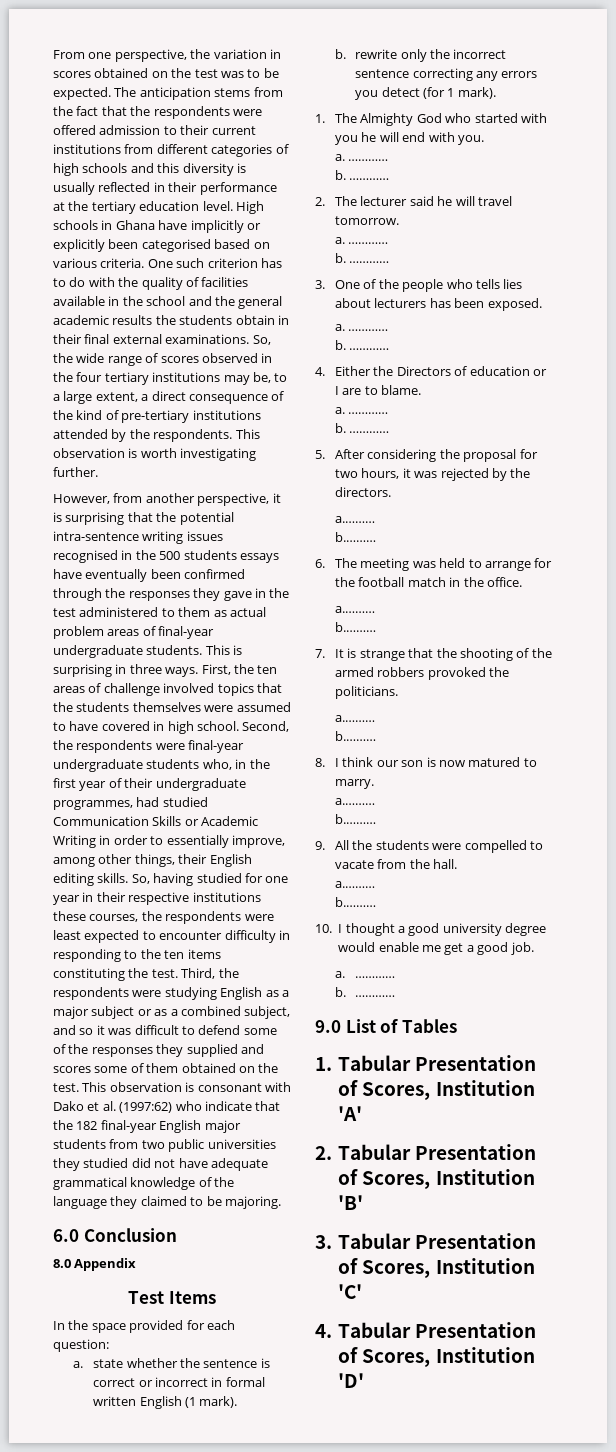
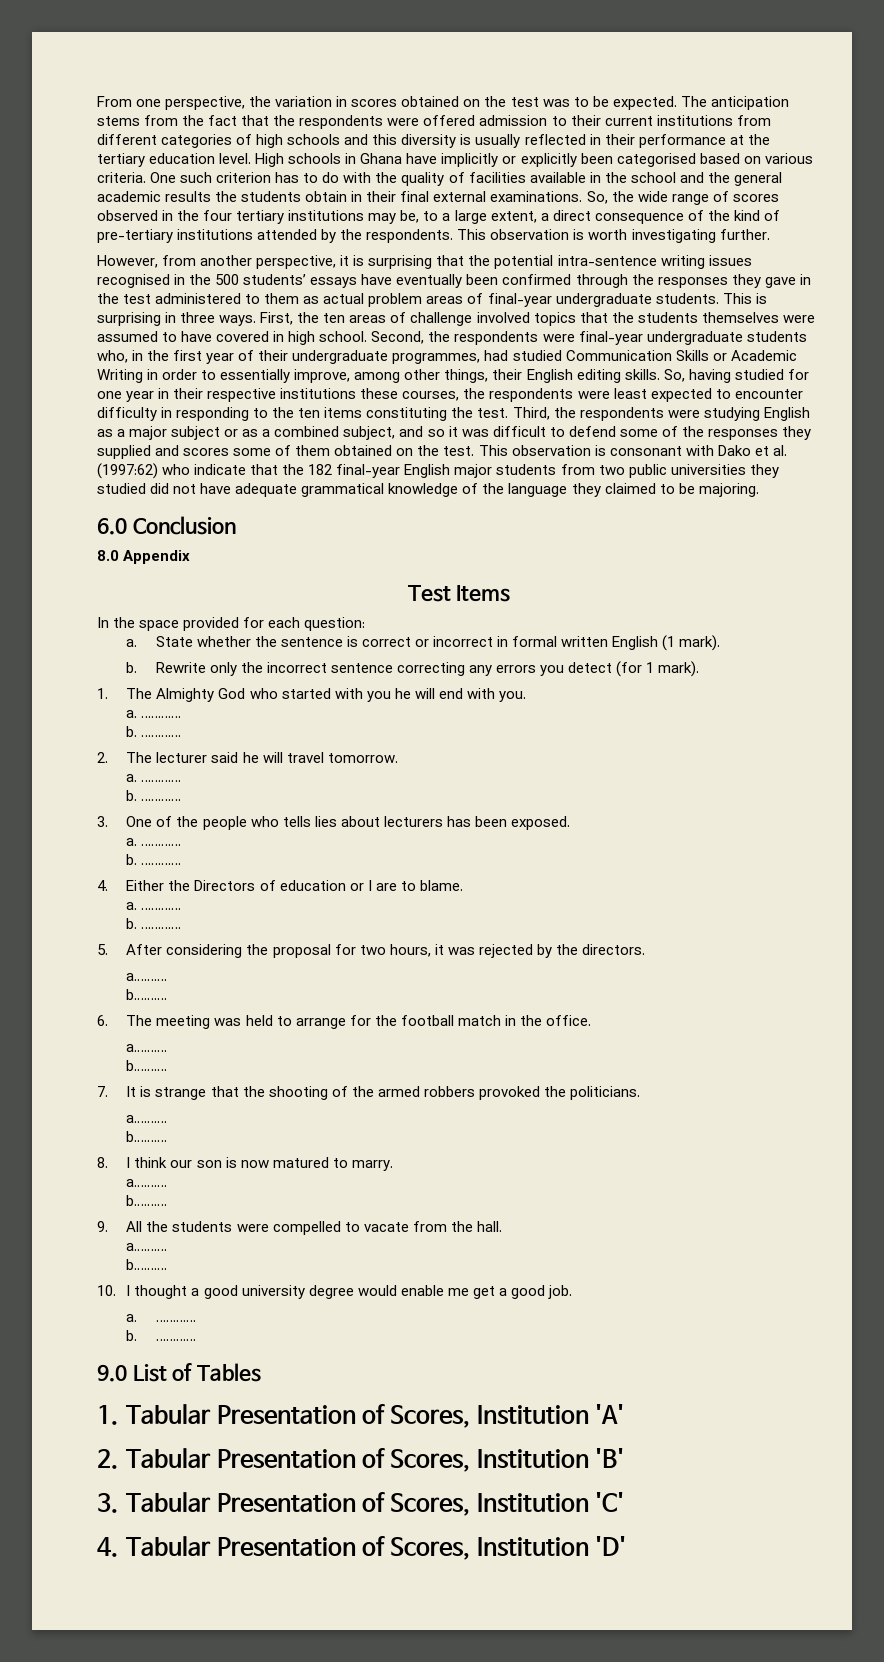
[183,550,237,560] students -> [243,274,307,285] students’
[93,1359,124,1368] state -> [155,636,193,647] State
[355,49,398,59] rewrite -> [155,662,206,673] Rewrite

